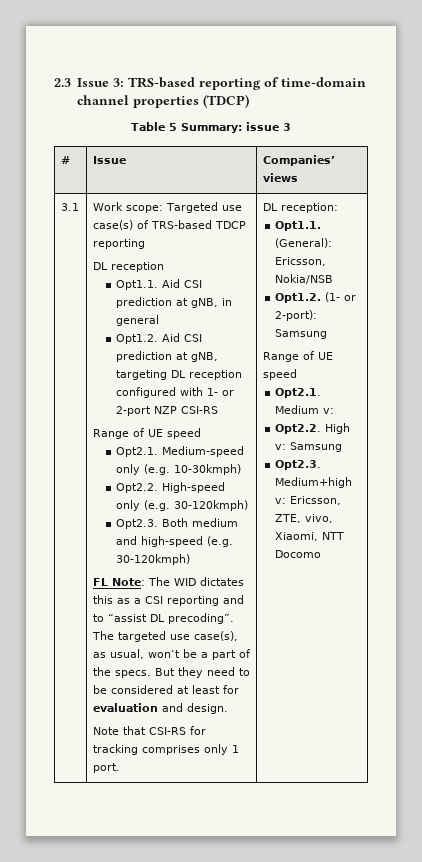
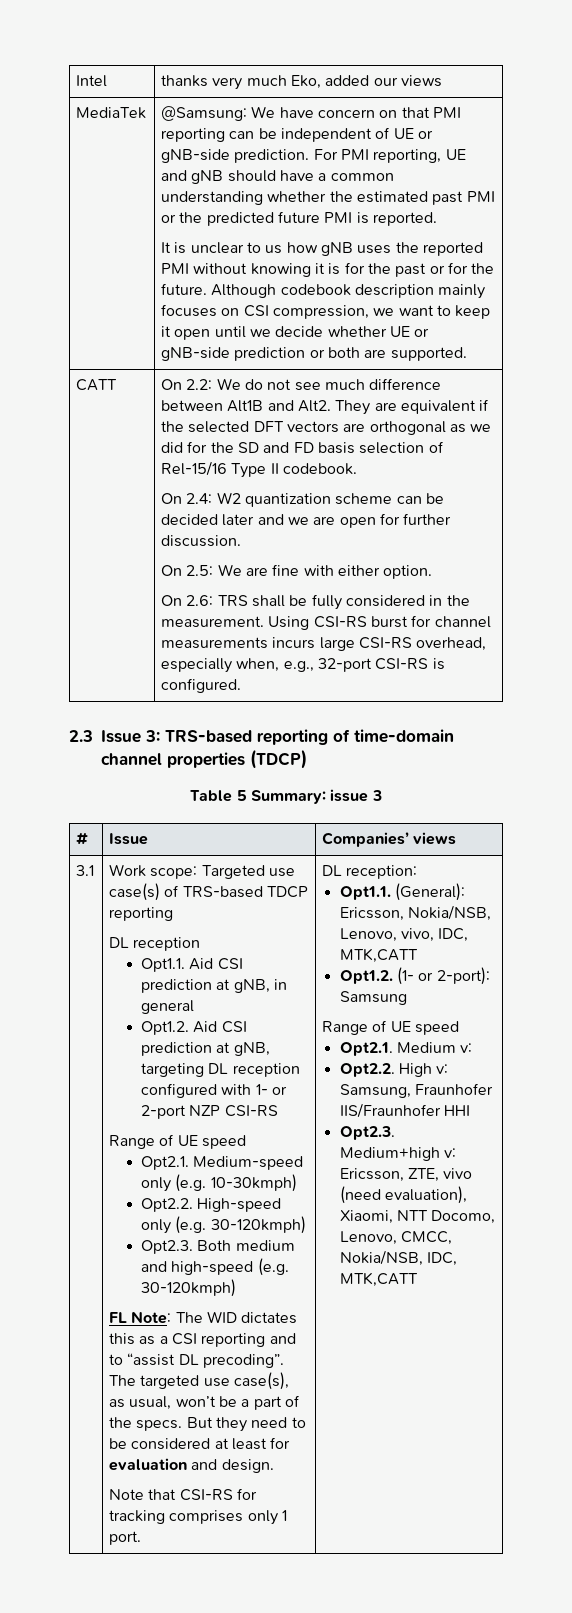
(54, 82) none -> [76,75,108,87] [161,75,443,90] [76,107,147,119] [161,106,462,121] [161,127,434,142] [161,149,466,163] [161,170,394,184] [161,191,495,205] [161,211,438,226] [161,242,484,256] [161,262,495,277] [161,283,486,299] [161,304,491,319] [161,326,430,340] [161,347,467,361] [76,379,118,391] [161,378,442,391] [161,399,490,415] [161,421,492,435] [161,441,444,454] [161,461,358,478] [161,492,445,507] [161,513,452,528] [161,535,242,547] [161,564,433,579] [161,594,470,610] [161,615,491,630] [161,637,487,651] [161,658,445,673] [161,678,242,693] Intel | thanks very much Eko, added our views // MediaTek | @Samsung: We have concern on that PMI reporting can be independent of UE or gNB-side prediction. For PMI reporting, UE and gNB should have a common understanding whether the estimated past PMI or the predicted future PMI is reported. // It is unclear to us how gNB uses the reported PMI without knowing it is for the past or for the future. Although codebook description mainly focuses on CSI compression, we want to keep it open until we decide whether UE or gNB-side prediction or both are supported. // CATT | On 2.2: We do not see much difference between Alt1B and Alt2. They are equivalent if the selected DFT vectors are orthogonal as we did for the SD and FD basis selection of Rel-15/16 Type II codebook. // On 2.4: W2 quantization scheme can be decided later and we are open for further discussion. // On 2.5: We are fine with either option. // On 2.6: TRS shall be fully considered in the measurement. Using CSI-RS burst for channel measurements incurs large CSI-RS overhead, especially when, e.g., 32-port CSI-RS is configured. //
[274,274,333,284] Nokia/NSB -> [408,905,492,921] [339,928,469,942] [339,948,418,963] Nokia/NSB, Lenovo, vivo, IDC, MTK,CATT
[289,442,342,452] Samsung -> [339,1083,494,1098] [339,1103,471,1118] Samsung, Fraunhofer IIS/Fraunhofer HHI
[304,514,333,523] [274,532,344,541] [274,550,321,558] vivo, Xiaomi, NTT Docomo -> [443,1168,473,1179] [339,1186,468,1204] [339,1210,496,1224] [339,1231,453,1245] [339,1250,458,1266] [339,1272,418,1287] vivo (need evaluation), Xiaomi, NTT Docomo, Lenovo, CMCC, Nokia/NSB, IDC, MTK,CATT

